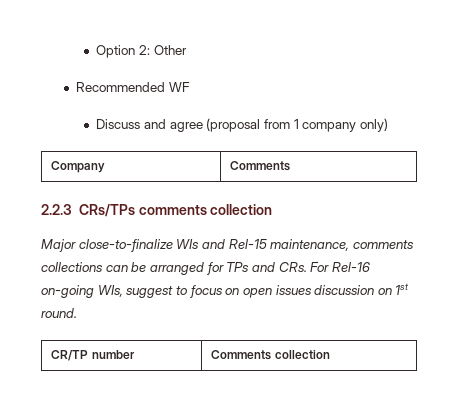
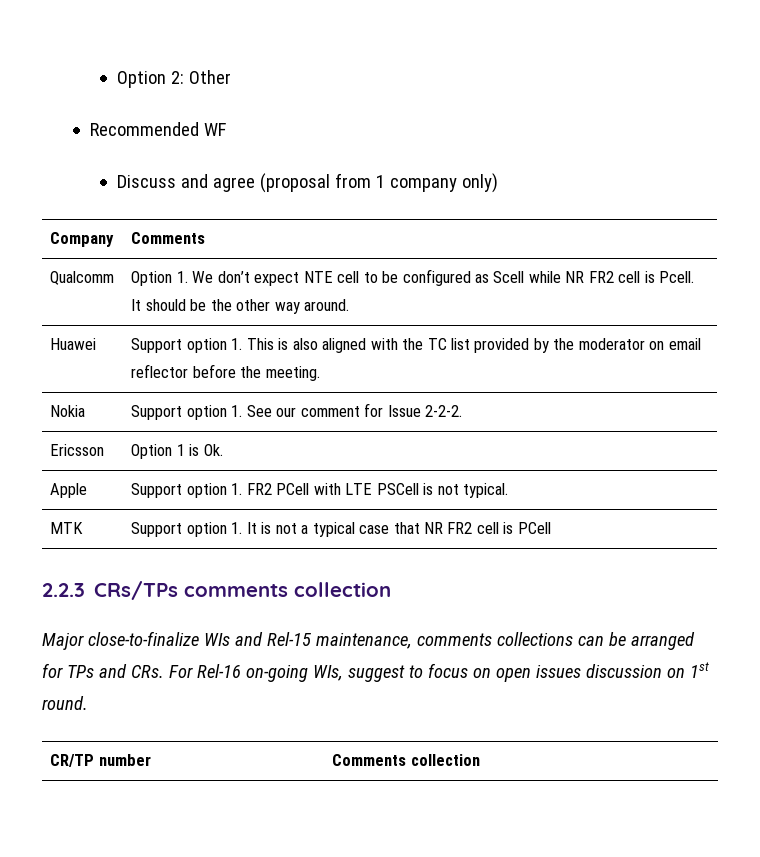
(291, 166) none -> [50,271,115,285] [131,269,695,286] [131,299,350,314] [50,338,97,350] [131,338,701,353] [131,364,320,381] [50,405,86,417] [131,403,463,420] [50,444,105,456] [131,444,223,459] [50,483,88,498] [131,483,509,498] [50,522,84,534] [131,522,551,537] // Qualcomm | Option 1. We don’t expect NTE cell to be configured as Scell while NR FR2 cell is Pcell. It should be the other way around. // Huawei | Support option 1. This is also aligned with the TC list provided by the moderator on email reflector before the meeting. // Nokia | Support option 1. See our comment for Issue 2-2-2. // Ericsson | Option 1 is Ok. // Apple | Support option 1. FR2 PCell with LTE PSCell is not typical. // MTK | Support option 1. It is not a typical case that NR FR2 cell is PCell

